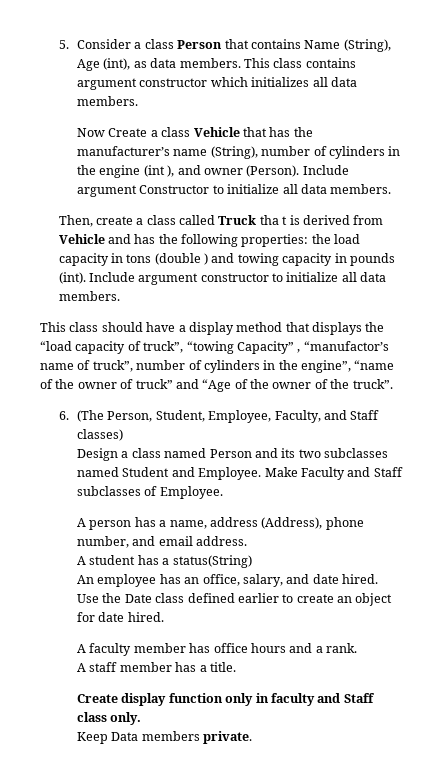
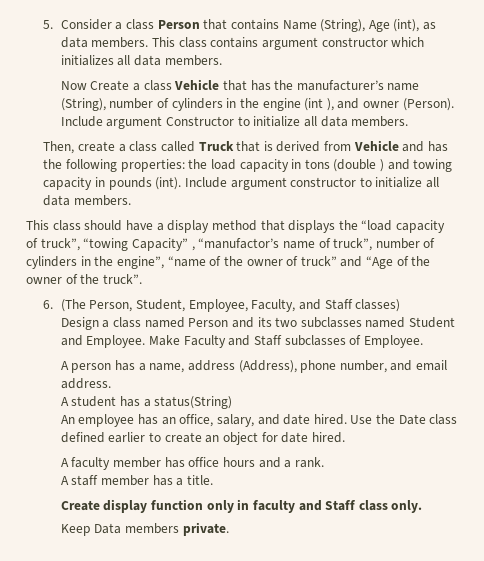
[259,215,288,225] tha t -> [236,141,261,152] that

